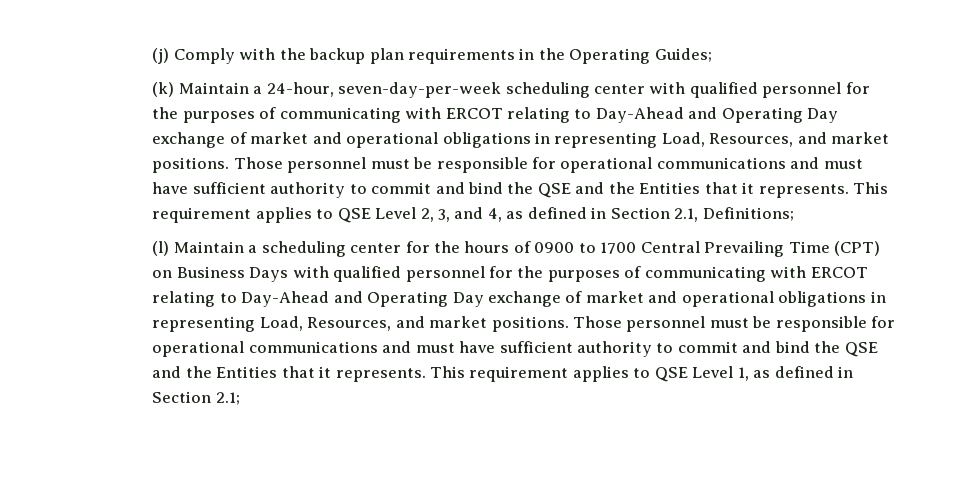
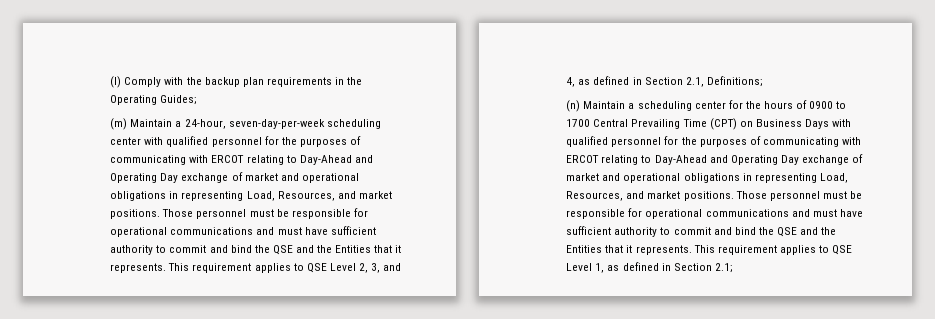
[152,48,170,64] (j) -> [110,76,122,88] (l)
[152,82,175,97] (k) -> [110,118,128,130] (m)
[152,241,170,256] (l) -> [566,100,581,112] (n)

